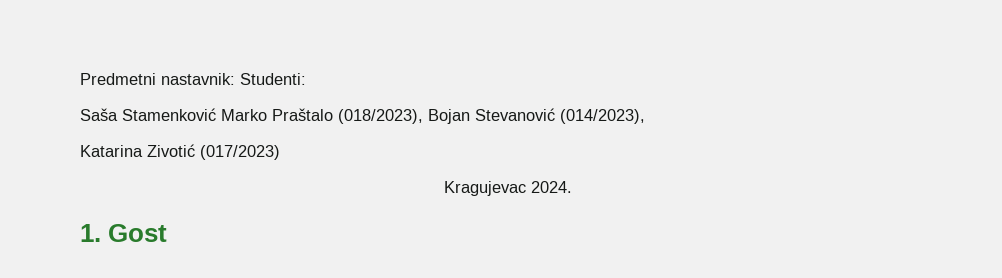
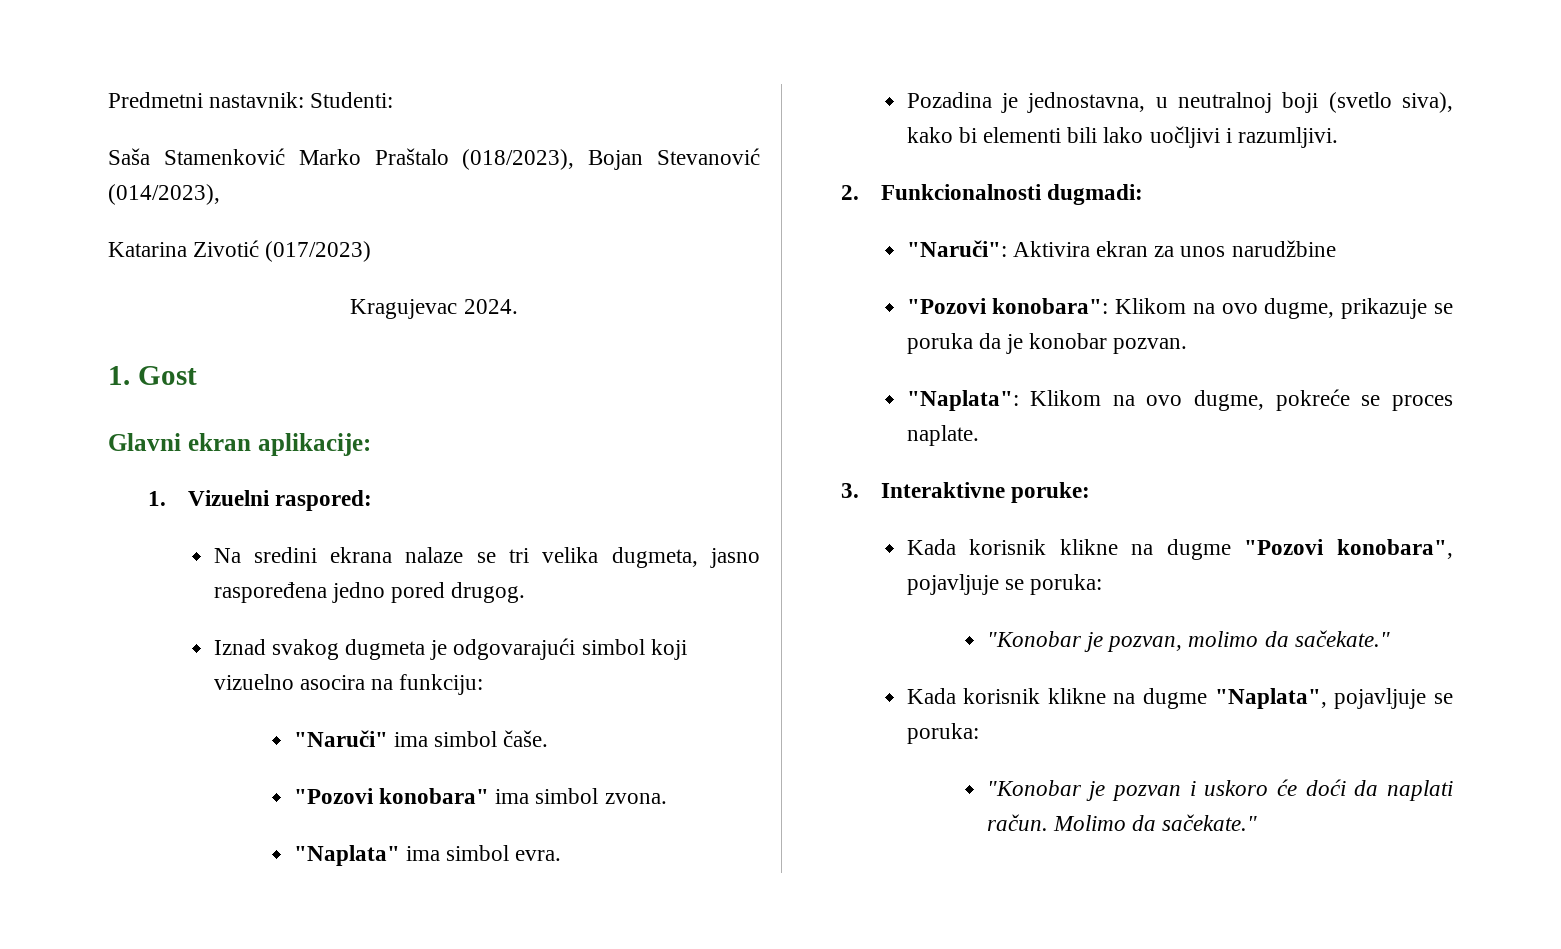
(168, 233) none -> [108,433,371,456] [148,490,373,511] [213,547,760,568] [213,582,526,603] [213,638,687,660] [213,674,484,695] [293,730,549,747] [293,788,667,804] [293,845,562,866] [906,92,1453,113] [906,126,1338,148] [841,184,1144,205] [906,240,1336,257] [906,298,1453,319] [906,333,1188,354] [906,389,1453,411] [906,425,979,446] [841,482,1091,503] [906,539,1453,560] [906,574,1102,595] [986,630,1390,652] [906,688,1453,709] [906,723,979,744] [986,779,1453,801] [986,814,1258,831] // Glavni ekran aplikacije: // 1. Vizuelni raspored: // Na sredini ekrana nalaze se tri velika dugmeta, jasno raspoređena jedno pored drugog. // Iznad svakog dugmeta je odgovarajući simbol koji vizuelno asocira na funkciju: // "Naruči" ima simbol čaše. // "Pozovi konobara" ima simbol zvona. // "Naplata" ima simbol evra. // Pozadina je jednostavna, u neutralnoj boji (svetlo siva), kako bi elementi bili lako uočljivi i razumljivi. // 2. Funkcionalnosti dugmadi: // "Naruči": Aktivira ekran za unos narudžbine // "Pozovi konobara": Klikom na ovo dugme, prikazuje se poruka da je konobar pozvan. // "Naplata": Klikom na ovo dugme, pokreće se proces naplate. // 3. Interaktivne poruke: // Kada korisnik klikne na dugme "Pozovi konobara", pojavljuje se poruka: // "Konobar je pozvan, molimo da sačekate." // Kada korisnik klikne na dugme "Naplata", pojavljuje se poruka: // "Konobar je pozvan i uskoro će doći da naplati račun. Molimo da sačekate."

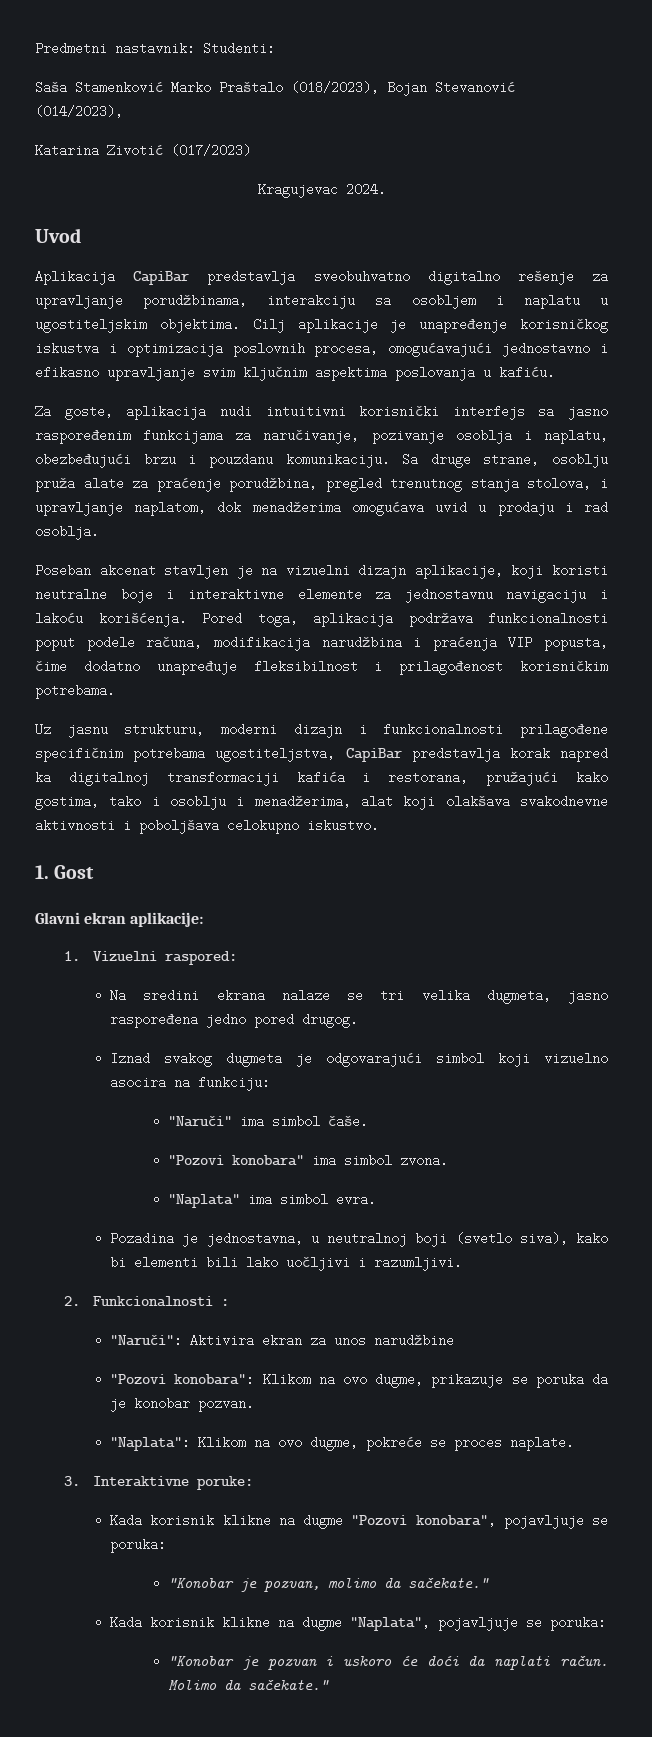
(518, 306) none -> [35,228,81,243] [35,270,608,285] [35,294,608,309] [35,318,608,333] [35,342,608,357] [35,366,555,381] [35,405,608,420] [35,429,609,444] [35,453,608,468] [35,477,608,492] [35,501,608,516] [35,525,99,540] [35,564,608,579] [35,588,608,603] [35,612,608,627] [35,636,608,651] [35,660,608,675] [35,684,115,699] [35,723,608,738] [35,747,609,762] [35,771,608,786] [35,795,608,810] [35,819,379,834] // Uvod // Aplikacija CapiBar predstavlja sveobuhvatno digitalno rešenje za upravljanje porudžbinama, interakciju sa osobljem i naplatu u ugostiteljskim objektima. Cilj aplikacije je unapređenje korisničkog iskustva i optimizacija poslovnih procesa, omogućavajući jednostavno i efikasno upravljanje svim ključnim aspektima poslovanja u kafiću. // Za goste, aplikacija nudi intuitivni korisnički interfejs sa jasno raspoređenim funkcijama za naručivanje, pozivanje osoblja i naplatu, obezbeđujući brzu i pouzdanu komunikaciju. Sa druge strane, osoblju pruža alate za praćenje porudžbina, pregled trenutnog stanja stolova, i upravljanje naplatom, dok menadžerima omogućava uvid u prodaju i rad osoblja. // Poseban akcenat stavljen je na vizuelni dizajn aplikacije, koji koristi neutralne boje i interaktivne elemente za jednostavnu navigaciju i lakoću korišćenja. Pored toga, aplikacija podržava funkcionalnosti poput podele računa, modifikacija narudžbina i praćenja VIP popusta, čime dodatno unapređuje fleksibilnost i prilagođenost korisničkim potrebama. // Uz jasnu strukturu, moderni dizajn i funkcionalnosti prilagođene specifičnim potrebama ugostiteljstva, CapiBar predstavlja korak napred ka digitalnoj transformaciji kafića i restorana, pružajući kako gostima, tako i osoblju i menadžerima, alat koji olakšava svakodnevne aktivnosti i poboljšava celokupno iskustvo.
[1047,184,1144,205] dugmadi: -> [221,1299,230,1306] :

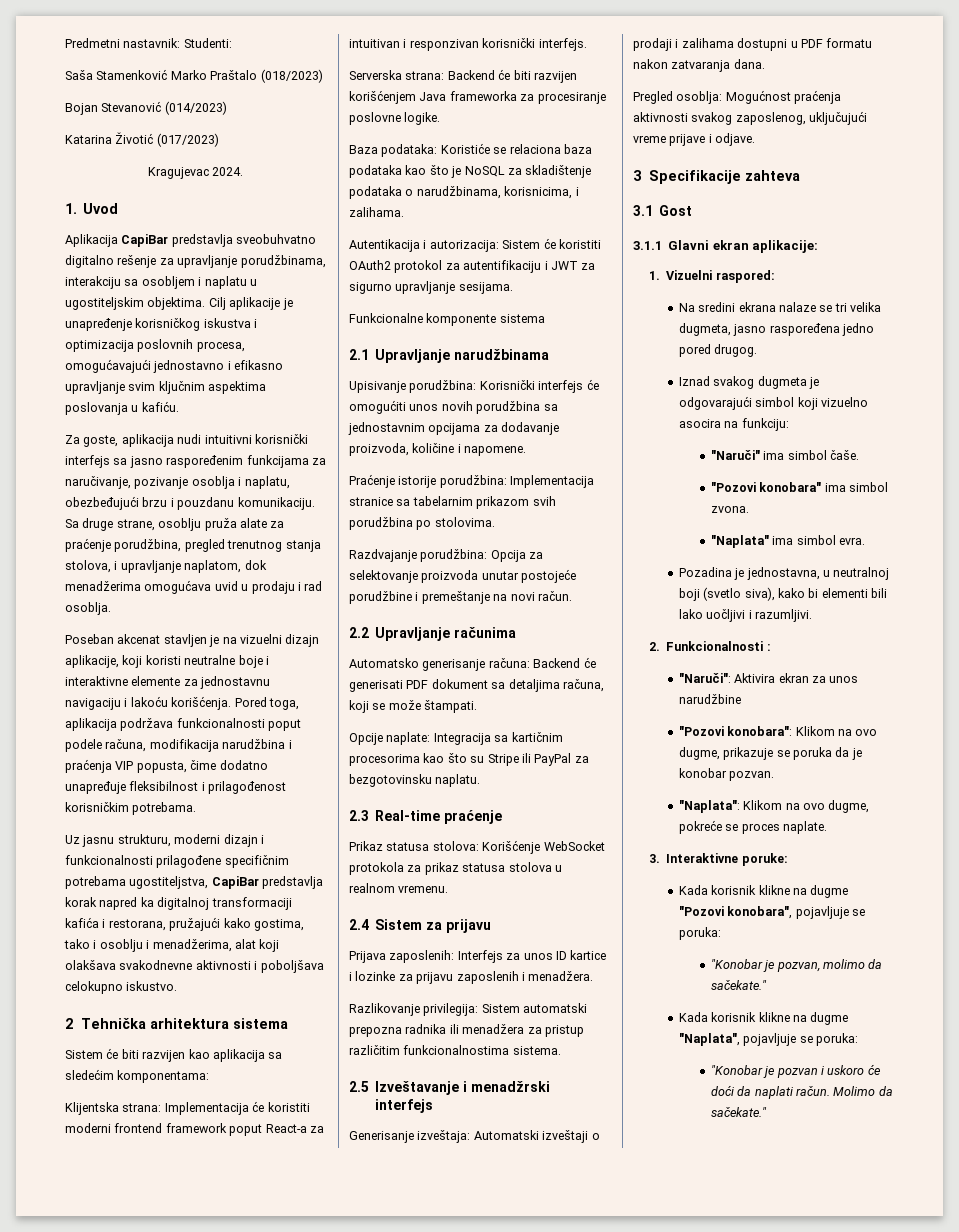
[291,81,379,94] (018/2023), -> [260,69,323,83] (018/2023) //
[35,105,123,118] (014/2023), -> [164,101,227,115] (014/2023)
[107,144,163,157] Zivotić -> [115,132,154,144] Životić
(386, 189) none -> [65,203,77,214] 1.
[35,865,49,879] 1. -> [65,1017,289,1029] [65,1048,283,1062] [65,1069,210,1083] [65,1101,310,1115] [65,1123,324,1136] [349,38,587,51] [349,69,577,83] [349,90,606,104] [349,112,441,125] [349,143,592,157] [349,165,592,178] [349,186,579,199] [349,207,404,217] [349,238,601,252] [349,260,596,273] [349,281,513,294] [349,313,545,326] [349,349,550,363] [349,379,599,393] [349,400,558,414] [348,422,560,435] [349,443,527,456] [349,474,595,488] [349,496,556,509] [349,517,495,530] [349,549,544,562] [349,569,577,583] [349,591,572,604] [349,627,517,641] [349,657,596,671] [349,679,604,692] [349,700,478,713] [349,732,563,745] [349,753,589,766] [349,774,481,787] [349,810,503,824] [349,840,605,854] [349,862,562,875] [349,883,449,893] [349,919,491,933] [349,950,607,963] [349,971,594,984] [349,1003,588,1016] [349,1024,584,1037] [349,1045,561,1055] [349,1081,550,1095] [375,1099,434,1113] [349,1130,600,1143] [633,38,873,51] [633,59,765,72] [633,90,842,104] [633,111,868,125] [633,133,756,146] [633,170,801,184] [633,205,653,216] 2 Tehnička arhitektura sistema // Sistem će biti razvijen kao aplikacija sa sledećim komponentama: // Klijentska strana: Implementacija će koristiti moderni frontend framework poput React-a za intuitivan i responzivan korisnički interfejs. // Serverska strana: Backend će biti razvijen korišćenjem Java frameworka za procesiranje poslovne logike. // Baza podataka: Koristiće se relaciona baza podataka kao što je NoSQL za skladištenje podataka o narudžbinama, korisnicima, i zalihama. // Autentikacija i autorizacija: Sistem će koristiti OAuth2 protokol za autentifikaciju i JWT za sigurno upravljanje sesijama. // Funkcionalne komponente sistema // 2.1 Upravljanje narudžbinama // Upisivanje porudžbina: Korisnički interfejs će omogućiti unos novih porudžbina sa jednostavnim opcijama za dodavanje proizvoda, količine i napomene. // Praćenje istorije porudžbina: Implementacija stranice sa tabelarnim prikazom svih porudžbina po stolovima. // Razdvajanje porudžbina: Opcija za selektovanje proizvoda unutar postojeće porudžbine i premeštanje na novi račun. // 2.2 Upravljanje računima // Automatsko generisanje računa: Backend će generisati PDF dokument sa detaljima računa, koji se može štampati. // Opcije naplate: Integracija sa kartičnim procesorima kao što su Stripe ili PayPal za bezgotovinsku naplatu. // 2.3 Real-time praćenje // Prikaz statusa stolova: Korišćenje WebSocket protokola za prikaz statusa stolova u realnom vremenu. // 2.4 Sistem za prijavu // Prijava zaposlenih: Interfejs za unos ID kartice i lozinke za prijavu zaposlenih i menadžera. // Razlikovanje privilegija: Sistem automatski prepozna radnika ili menadžera za pristup različitim funkcionalnostima sistema. // 2.5 Izveštavanje i menadžrski interfejs // Generisanje izveštaja: Automatski izveštaji o prodaji i zalihama dostupni u PDF formatu nakon zatvaranja dana. // Pregled osoblja: Mogućnost praćenja aktivnosti svakog zaposlenog, uključujući vreme prijave i odjave. // 3 Specifikacije zahteva // 3.1
(95, 872) none -> [633,241,662,250] 3.1.1

